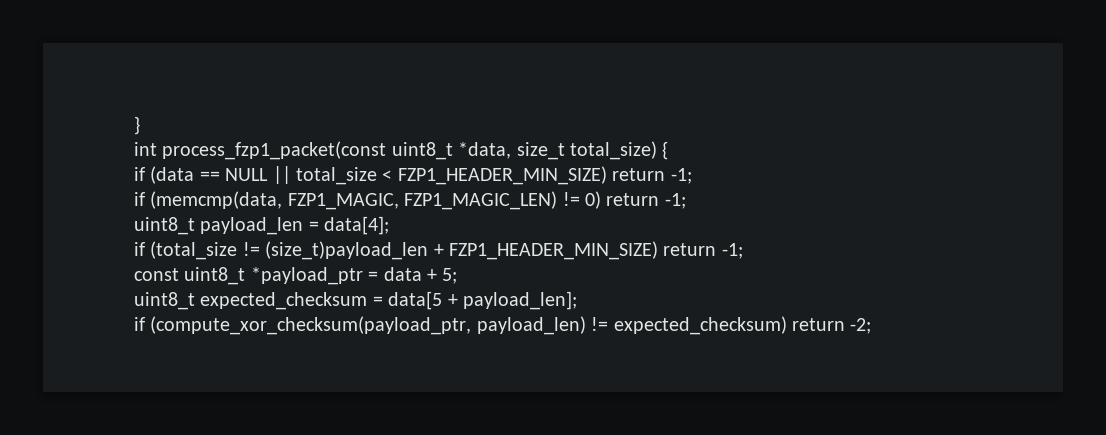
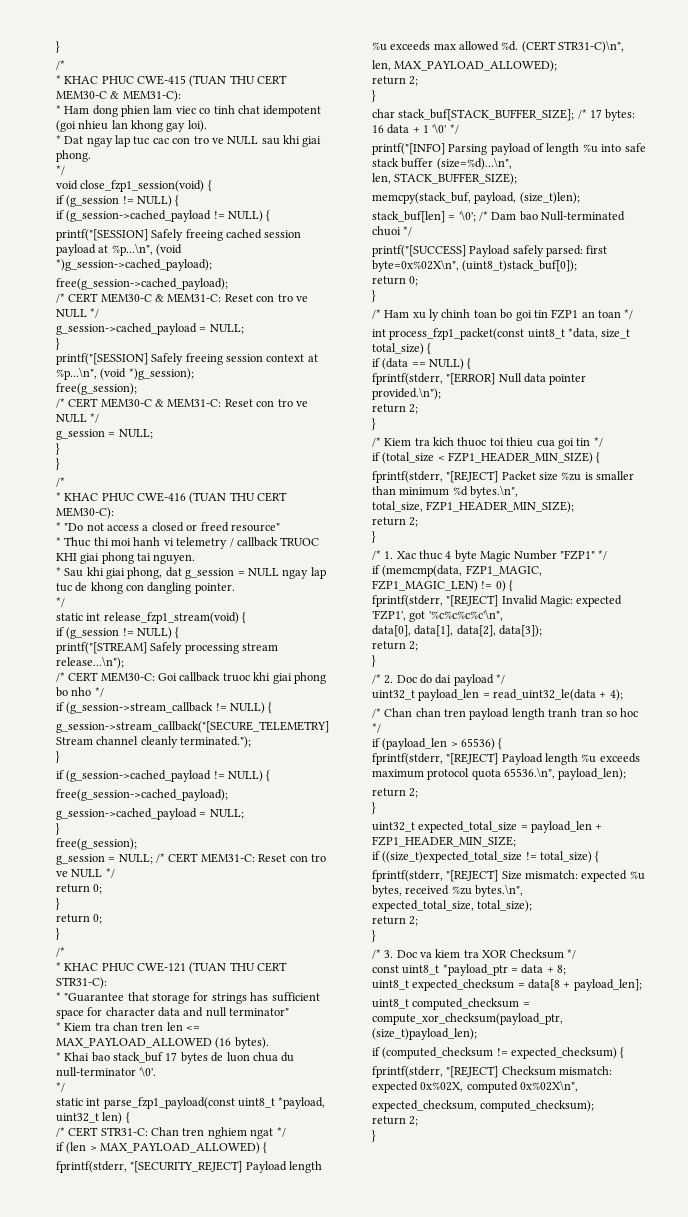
[133,116,140,135] } -> [55,41,60,53] [55,60,65,70] [55,75,288,87] [55,90,181,102] [55,105,322,117] [55,120,207,132] [55,135,322,147] [55,150,91,162] [55,165,65,175] [55,180,212,192] [55,195,180,207] [55,210,271,222] [55,229,302,241] [55,243,183,256] [55,259,212,271] [55,278,228,290] [55,293,308,303] [55,308,100,318] [55,323,244,335] [55,338,60,350] [55,353,318,365] [55,367,194,380] [55,383,137,395] [55,398,308,408] [55,413,100,423] [55,429,153,440] [55,443,60,455] [55,458,60,470] [55,477,65,487] [55,492,288,504] [55,507,114,519] [55,522,280,532] [55,537,320,549] [55,552,196,564] [55,567,326,579] [55,582,235,594] [55,597,65,607] [55,612,247,624] [55,627,180,639] [55,642,279,654] [55,656,124,669] [55,672,326,684] [55,687,104,697] [55,702,273,714] [55,721,329,733] [55,736,252,748] [55,751,60,763] [55,770,271,782] [55,789,228,801] [55,808,244,820] [55,823,60,835] [55,838,137,850] [55,853,326,865] [55,868,115,878] [55,884,103,894] [55,898,60,910] [55,914,103,924] [55,928,60,940] [55,947,65,957] [55,962,288,974] [55,977,107,989] [55,992,320,1004] [55,1007,290,1019] [55,1022,201,1031] [55,1037,269,1049] [55,1052,295,1064] [55,1066,157,1077] [55,1082,65,1092] [55,1097,326,1109] [55,1112,130,1124] [55,1127,286,1139] [55,1142,268,1154] [55,1161,323,1173] [371,40,625,53] [371,60,558,72] [371,76,419,86] [371,90,376,102] [371,109,636,121] [371,123,459,134] [371,143,646,155] [371,157,512,170] [371,173,518,185] [371,192,580,204] [371,210,626,223] [371,226,413,236] [371,245,608,257] [371,259,578,272] [371,276,419,286] [371,290,376,302] [371,309,634,321] } // /* // * KHAC PHUC CWE-415 (TUAN THU CERT MEM30-C & MEM31-C): // * Ham dong phien lam viec co tinh chat idempotent (goi nhieu lan khong gay loi). // * Dat ngay lap tuc cac con tro ve NULL sau khi giai phong. // */ // void close_fzp1_session(void) { // if (g_session != NULL) { // if (g_session->cached_payload != NULL) { // printf("[SESSION] Safely freeing cached session payload at %p...\n", (void *)g_session->cached_payload); // free(g_session->cached_payload); // /* CERT MEM30-C & MEM31-C: Reset con tro ve NULL */ // g_session->cached_payload = NULL; // } // printf("[SESSION] Safely freeing session context at %p...\n", (void *)g_session); // free(g_session); // /* CERT MEM30-C & MEM31-C: Reset con tro ve NULL */ // g_session = NULL; // } // } // /* // * KHAC PHUC CWE-416 (TUAN THU CERT MEM30-C): // * "Do not access a closed or freed resource" // * Thuc thi moi hanh vi telemetry / callback TRUOC KHI giai phong tai nguyen. // * Sau khi giai phong, dat g_session = NULL ngay lap tuc de khong con dangling pointer. // */ // static int release_fzp1_stream(void) { // if (g_session != NULL) { // printf("[STREAM] Safely processing stream release...\n"); // /* CERT MEM30-C: Goi callback truoc khi giai phong bo nho */ // if (g_session->stream_callback != NULL) { // g_session->stream_callback("[SECURE_TELEMETRY] Stream channel cleanly terminated."); // } // if (g_session->cached_payload != NULL) { // free(g_session->cached_payload); // g_session->cached_payload = NULL; // } // free(g_session); // g_session = NULL; /* CERT MEM31-C: Reset con tro ve NULL */ // return 0; // } // return 0; // } // /* // * KHAC PHUC CWE-121 (TUAN THU CERT STR31-C): // * "Guarantee that storage for strings has sufficient space for character data and null terminator" // * Kiem tra chan tren len <= MAX_PAYLOAD_ALLOWED (16 bytes). // * Khai bao stack_buf 17 bytes de luon chua du null-terminator '\0'. // */ // static int parse_fzp1_payload(const uint8_t *payload, uint32_t len) { // /* CERT STR31-C: Chan tren nghiem ngat */ // if (len > MAX_PAYLOAD_ALLOWED) { // fprintf(stderr, "[SECURITY_REJECT] Payload length %u exceeds max allowed %d. (CERT STR31-C)\n", // len, MAX_PAYLOAD_ALLOWED); // return 2; // } // char stack_buf[STACK_BUFFER_SIZE]; /* 17 bytes: 16 data + 1 '\0' */ // printf("[INFO] Parsing payload of length %u into safe stack buffer (size=%d)...\n", // len, STACK_BUFFER_SIZE); // memcpy(stack_buf, payload, (size_t)len); // stack_buf[len] = '\0'; /* Dam bao Null-terminated chuoi */ // printf("[SUCCESS] Payload safely parsed: first byte=0x%02X\n", (uint8_t)stack_buf[0]); // return 0; // } // /* Ham xu ly chinh toan bo goi tin FZP1 an toan */
[225,166,692,185] NULL || total_size < FZP1_HEADER_MIN_SIZE) return -1; -> [429,358,472,370] [371,373,587,385] [371,387,441,400] [371,404,419,414] [371,418,376,430] [371,437,603,449] [371,452,601,464] [371,471,635,483] [371,485,519,498] [371,501,575,513] [371,517,419,527] [371,531,376,543] [371,550,608,562] NULL) { // fprintf(stderr, "[ERROR] Null data pointer provided.\n"); // return 2; // } // /* Kiem tra kich thuoc toi thieu cua goi tin */ // if (total_size < FZP1_HEADER_MIN_SIZE) { // fprintf(stderr, "[REJECT] Packet size %zu is smaller than minimum %d bytes.\n", // total_size, FZP1_HEADER_MIN_SIZE); // return 2; // } // /* 1. Xac thuc 4 byte Magic Number "FZP1" */
[606,193,686,209] [133,216,390,235] [133,241,743,260] return -1; // uint8_t payload_len = data[4]; // if (total_size != (size_t)payload_len + FZP1_HEADER_MIN_SIZE) return -1; -> [509,580,514,592] [371,595,623,607] [371,609,503,622] [371,625,543,637] [371,641,419,651] [371,655,376,667] [371,674,506,686] [371,689,623,701] [371,708,639,720] [371,723,381,733] [371,738,503,750] [371,753,640,765] [371,767,627,780] [371,788,419,798] [371,802,376,814] [371,821,603,833] [371,836,516,847] [371,851,600,863] [371,870,645,882] [371,884,524,897] [371,900,533,912] [371,916,419,926] [371,930,376,942] [371,949,576,959] { // fprintf(stderr, "[REJECT] Invalid Magic: expected 'FZP1', got '%c%c%c%c'\n", // data[0], data[1], data[2], data[3]); // return 2; // } // /* 2. Doc do dai payload */ // uint32_t payload_len = read_uint32_le(data + 4); // /* Chan chan tren payload length tranh tran so hoc */ // if (payload_len > 65536) { // fprintf(stderr, "[REJECT] Payload length %u exceeds maximum protocol quota 65536.\n", payload_len); // return 2; // } // uint32_t expected_total_size = payload_len + FZP1_HEADER_MIN_SIZE; // if ((size_t)expected_total_size != total_size) { // fprintf(stderr, "[REJECT] Size mismatch: expected %u bytes, received %zu bytes.\n", // expected_total_size, total_size); // return 2; // } // /* 3. Doc va kiem tra XOR Checksum */
[442,268,458,284] 5; -> [557,965,567,975] 8;
[388,291,443,310] data[5 -> [528,979,561,991] data[8
[133,316,872,335] if (compute_xor_checksum(payload_ptr, payload_len) != expected_checksum) return -2; -> [371,998,530,1010] [371,1013,563,1025] [371,1028,477,1040] [371,1047,625,1059] [371,1066,613,1078] [371,1080,579,1093] [371,1100,595,1112] [371,1116,419,1126] [371,1130,376,1142] uint8_t computed_checksum = compute_xor_checksum(payload_ptr, (size_t)payload_len); // if (computed_checksum != expected_checksum) { // fprintf(stderr, "[REJECT] Checksum mismatch: expected 0x%02X, computed 0x%02X\n", // expected_checksum, computed_checksum); // return 2; // }

